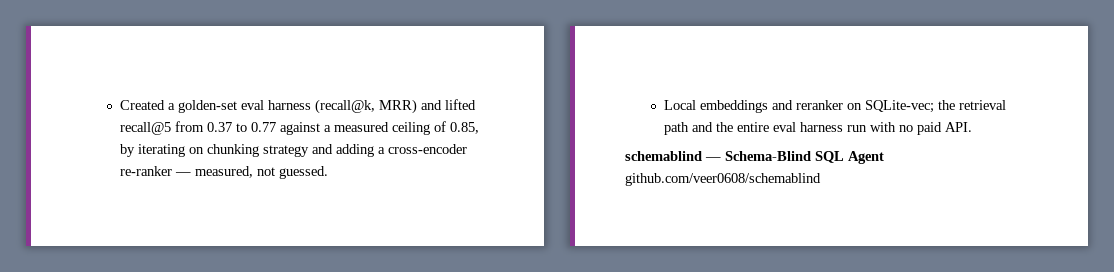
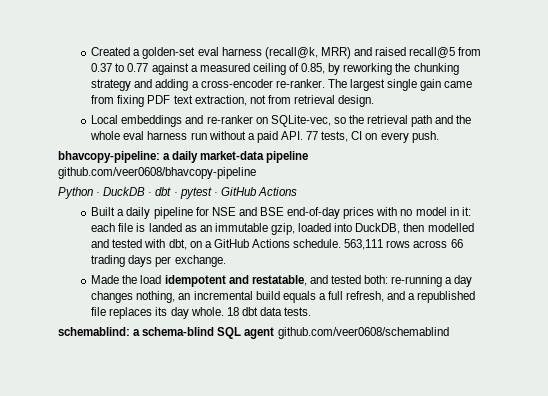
[444,99,476,110] lifted -> [375,47,407,56] raised
[137,144,204,157] iterating on -> [343,63,411,75] reworking the
[119,166,328,179] re-ranker — measured, not guessed. -> [275,79,473,91] [91,95,375,107] re-ranker. The largest single gain came from fixing PDF text extraction, not from retrieval design.
[795,100,934,113] reranker on SQLite-vec; -> [206,115,346,127] re-ranker on SQLite-vec, so
[736,122,769,132] entire -> [90,131,121,140] whole
[869,122,972,135] [625,151,884,164] with no paid API. // schemablind — Schema-Blind SQL Agent -> [208,131,439,143] [58,151,309,163] [58,167,256,179] [58,187,297,199] [91,207,471,219] [91,223,474,235] [91,239,463,250] [91,255,226,267] [91,275,473,287] [91,291,476,303] [91,307,312,319] [58,327,275,339] without a paid API. 77 tests, CI on every push. // bhavcopy-pipeline: a daily market-data pipeline github.com/veer0608/bhavcopy-pipeline // Python · DuckDB · dbt · pytest · GitHub Actions // Built a daily pipeline for NSE and BSE end-of-day prices with no model in it: each file is landed as an immutable gzip, loaded into DuckDB, then modelled and tested with dbt, on a GitHub Actions schedule. 563,111 rows across 66 trading days per exchange. // Made the load idempotent and restatable, and tested both: re-running a day changes nothing, an incremental build equals a full refresh, and a republished file replaces its day whole. 18 dbt data tests. // schemablind: a schema-blind SQL agent

